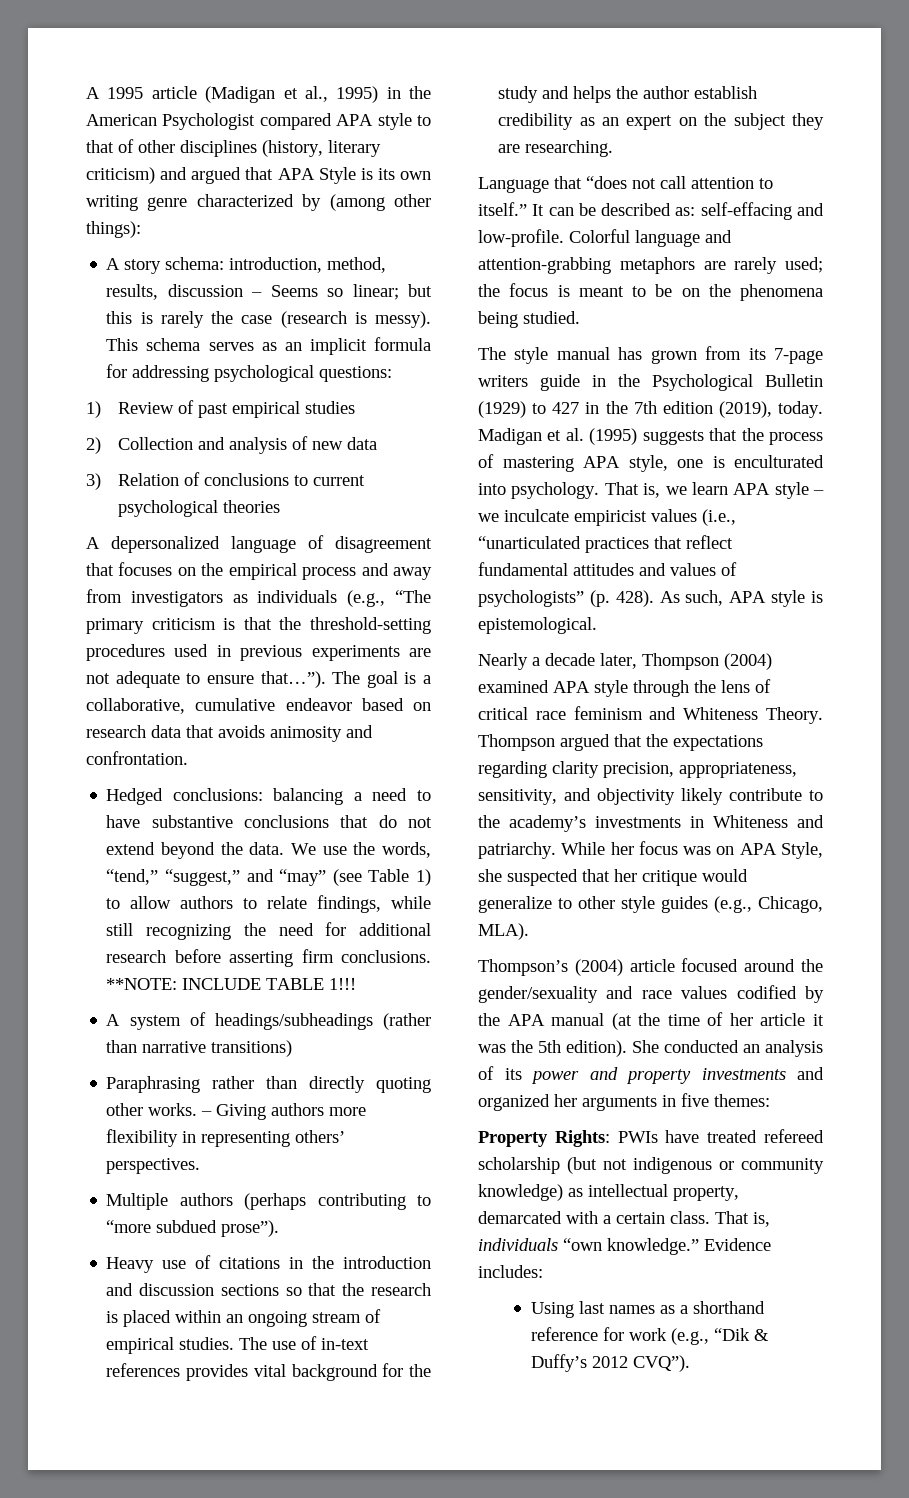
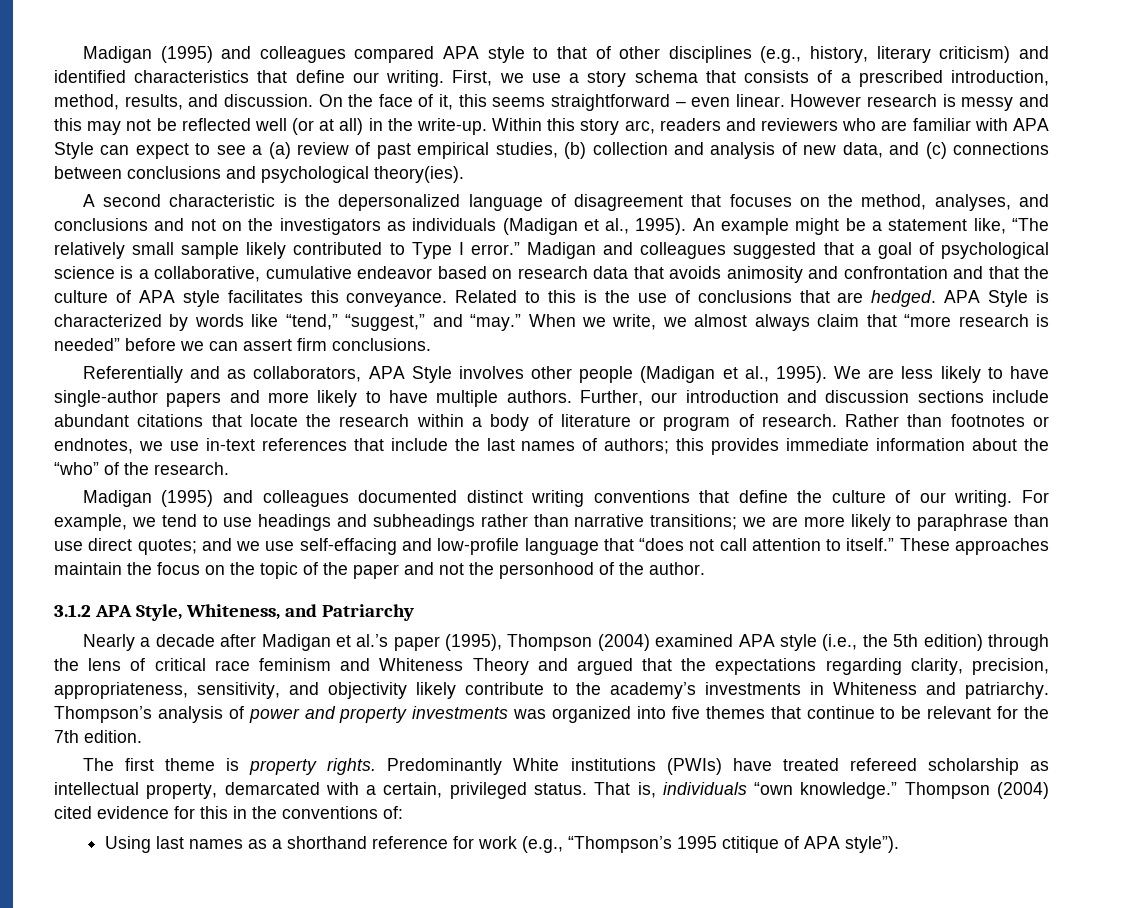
[86,86,431,103] [86,113,256,130] A 1995 article (Madigan et al., 1995) in the American Psychologist -> [82,46,346,63] Madigan (1995) and colleagues
[262,140,323,157] (history, -> [760,46,869,63] (e.g., history,
[191,167,431,184] [86,194,431,211] [86,221,141,238] [106,257,387,274] [106,284,432,300] [106,311,431,328] [106,337,431,355] [106,364,393,382] [86,400,356,418] [86,436,378,454] [86,472,366,490] [118,500,281,517] [86,537,100,549] argued that APA Style is its own writing genre characterized by (among other things): // A story schema: introduction, method, results, discussion – Seems so linear; but this is rarely the case (research is messy). This schema serves as an implicit formula for addressing psychological questions: // 1) Review of past empirical studies // 2) Collection and analysis of new data // 3) Relation of conclusions to current psychological theories // A -> [54,70,1050,87] [54,94,1050,111] [54,118,1049,135] [54,142,1049,159] [54,166,464,183] [82,194,331,207] identified characteristics that define our writing. First, we use a story schema that consists of a prescribed introduction, method, results, and discussion. On the face of it, this seems straightforward – even linear. However research is messy and this may not be reflected well (or at all) in the write-up. Within this story arc, readers and reviewers who are familiar with APA Style can expect to see a (a) review of past empirical studies, (b) collection and analysis of new data, and (c) connections between conclusions and psychological theory(ies). // A second characteristic is the
[228,563,432,580] [86,589,432,607] [86,617,431,634] [86,644,431,661] [86,671,398,688] empirical process and away from investigators as individuals (e.g., “The primary criticism is that the threshold-setting procedures used in previous experiments are not adequate to ensure that…”). The goal -> [861,194,1049,211] [54,218,1049,235] [54,242,1049,259] [54,266,115,279] method, analyses, and conclusions and not on the investigators as individuals (Madigan et al., 1995). An example might be a statement like, “The relatively small sample likely contributed to Type I error.” Madigan and colleagues suggested that a goal of psychological science
[86,751,188,765] [106,788,431,805] [106,815,432,828] [106,842,431,859] [106,869,431,886] [106,895,431,913] [106,922,431,940] [106,949,431,967] [106,978,357,990] [106,1012,431,1030] [106,1040,293,1057] [106,1076,431,1093] [106,1103,367,1120] [106,1129,346,1147] [106,1158,201,1174] [106,1193,431,1210] [106,1220,280,1237] [106,1255,431,1273] [106,1283,431,1296] [106,1309,382,1327] [106,1336,370,1354] [106,1363,431,1381] [498,86,758,103] [498,113,824,130] [498,140,614,157] [478,177,549,193] confrontation. // Hedged conclusions: balancing a need to have substantive conclusions that do not extend beyond the data. We use the words, “tend,” “suggest,” and “may” (see Table 1) to allow authors to relate findings, while still recognizing the need for additional research before asserting firm conclusions. **NOTE: INCLUDE TABLE 1!!! // A system of headings/subheadings (rather than narrative transitions) // Paraphrasing rather than directly quoting other works. – Giving authors more flexibility in representing others’ perspectives. // Multiple authors (perhaps contributing to “more subdued prose”). // Heavy use of citations in the introduction and discussion sections so that the research is placed within an ongoing stream of empirical studies. The use of in-text references provides vital background for the study and helps the author establish credibility as an expert on the subject they are researching. // Language -> [843,266,1050,279] [54,290,1049,307] [54,314,1050,331] [54,338,431,351] [82,366,1049,383] [54,390,1049,407] [54,414,1050,431] [54,438,1050,455] [54,462,229,475] [82,490,1049,507] [54,514,1050,531] [54,538,599,555] confrontation and that the culture of APA style facilitates this conveyance. Related to this is the use of conclusions that are hedged. APA Style is characterized by words like “tend,” “suggest,” and “may.” When we write, we almost always claim that “more research is needed” before we can assert firm conclusions. // Referentially and as collaborators, APA Style involves other people (Madigan et al., 1995). We are less likely to have single-author papers and more likely to have multiple authors. Further, our introduction and discussion sections include abundant citations that locate the research within a body of literature or program of research. Rather than footnotes or endnotes, we use in-text references that include the last names of authors; this provides immediate information about the “who” of the research. // Madigan (1995) and colleagues documented distinct writing conventions that define the culture of our writing. For example, we tend to use headings and subheadings rather than narrative transitions; we are more likely to paraphrase than use direct quotes; and we use self-effacing and low-profile language
[532,202,824,220] [478,229,732,247] [478,257,823,274] [478,283,823,301] [478,311,580,328] [478,346,823,364] [478,374,823,391] [478,401,823,418] [478,428,823,445] [478,454,824,472] [478,482,824,499] [478,509,736,526] [478,535,733,553] [478,562,737,576] [478,590,823,607] [478,617,597,634] [478,653,637,670] It can be described as: self-effacing and low-profile. Colorful language and attention-grabbing metaphors are rarely used; the focus is meant to be on the phenomena being studied. // The style manual has grown from its 7-page writers guide in the Psychological Bulletin (1929) to 427 in the 7th edition (2019), today. Madigan et al. (1995) suggests that the process of mastering APA style, one is enculturated into psychology. That is, we learn APA style – we inculcate empiricist values (i.e., “unarticulated practices that reflect fundamental attitudes and values of psychologists” (p. 428). As such, APA style is epistemological. // Nearly a decade later, -> [899,538,1050,555] [54,562,705,579] [54,604,414,621] [82,634,503,651] These approaches maintain the focus on the topic of the paper and not the personhood of the author. // 3.1.2 APA Style, Whiteness, and Patriarchy // Nearly a decade after Madigan et al.’s paper (1995),
(628, 688) none -> [822,634,983,651] (i.e., the 5th edition)
[766,707,823,724] [478,734,555,751] Theory. Thompson -> [472,658,568,675] Theory and
[552,761,599,778] clarity -> [910,658,963,675] clarity,
[561,841,823,859] [478,869,748,886] [478,896,823,913] [478,923,529,940] [478,958,823,976] [478,985,824,1003] [478,1012,824,1030] [478,1040,823,1057] [478,1066,522,1080] While her focus was on APA Style, she suspected that her critique would generalize to other style guides (e.g., Chicago, MLA). // Thompson’s (2004) article focused around the gender/sexuality and race values codified by the APA manual (at the time of her article it was the 5th edition). She conducted an analysis of its -> [54,706,244,723] Thompson’s analysis of
[797,1067,824,1080] [478,1093,770,1111] [478,1129,824,1147] [478,1157,824,1174] [478,1184,563,1201] and organized her arguments in five themes: // Property Rights: PWIs have treated refereed scholarship (but not indigenous or community knowledge) -> [513,706,1050,723] [54,730,142,743] [82,758,1019,775] was organized into five themes that continue to be relevant for the 7th edition. // The first theme is property rights. Predominantly White institutions (PWIs) have treated refereed scholarship
[616,1211,710,1224] certain class. -> [383,782,587,799] certain, privileged status.
[704,1238,771,1251] [478,1265,543,1278] Evidence includes: -> [904,782,1050,799] [54,806,403,819] Thompson (2004) cited evidence for this in the conventions of:
[713,1328,769,1341] [530,1354,690,1372] “Dik & Duffy’s 2012 CVQ”). -> [568,836,900,853] “Thompson’s 1995 ctitique of APA style”).

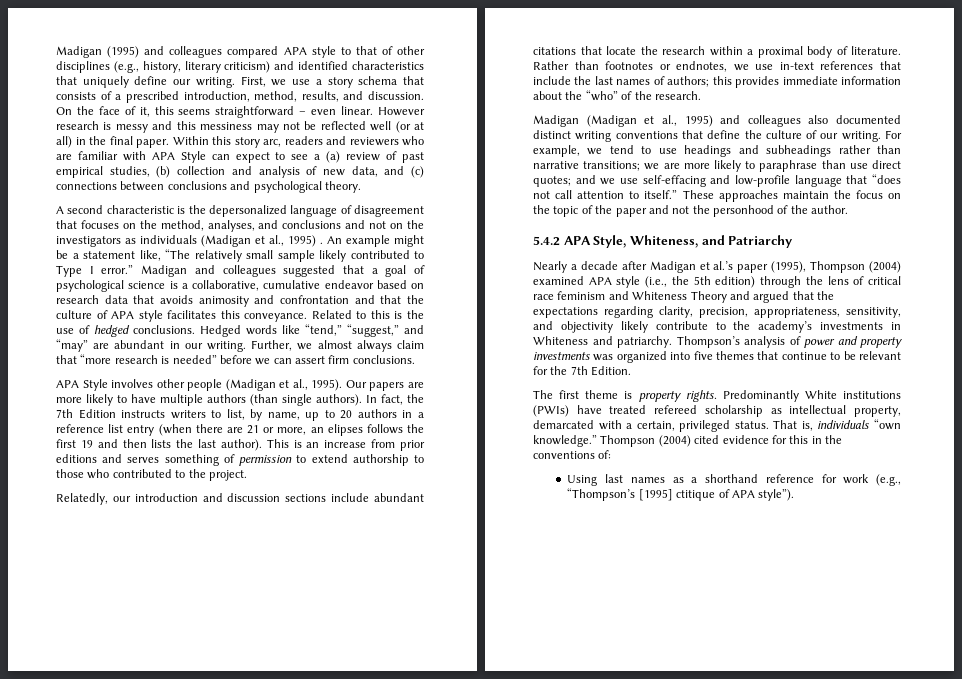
(288, 76) none -> [82,76,129,88] uniquely
(82, 124) none -> [200,122,253,130] messiness
[416,118,487,135] write-up. -> [109,136,169,148] final paper.
[374,166,464,183] theory(ies). -> [324,181,361,193] theory.
[635,218,687,235] 1995). -> [288,235,323,247] 1995) .
[697,290,1049,307] [54,314,189,331] conclusions that are hedged. APA Style is characterized by -> [94,325,241,337] hedged conclusions. Hedged
[470,314,657,331] “may.” When we write, -> [56,339,293,352] “may” are abundant in our writing. Further,
[82,366,362,383] Referentially and as collaborators, -> (415, 359) none
[834,366,1049,383] [54,390,260,407] We are less likely to have single-author papers and -> [345,380,424,391] Our papers are
[506,390,643,406] authors. Further, -> [207,394,424,406] [56,409,425,421] [56,424,424,436] [56,439,426,451] [56,454,425,466] [56,469,247,481] [56,493,108,505] authors (than single authors). In fact, the 7th Edition instructs writers to list, by name, up to 20 authors in a reference list entry (when there are 21 or more, an elipses follows the first 19 and then lists the last author). This is an increase from prior editions and serves something of permission to extend authorship to those who contributed to the project. // Relatedly,
(482, 422) none -> [757,46,803,58] proximal
[560,414,837,431] literature or program of research. -> [851,46,901,55] literature.
[161,490,349,507] (1995) and colleagues -> [586,115,829,127] (Madigan et al., 1995) and colleagues also
[54,604,91,617] 3.1.2 -> [533,236,560,246] 5.4.2
[84,730,142,743] edition. -> [591,366,632,376] Edition.
[677,836,718,849] 1995 -> [638,489,673,501] [1995]

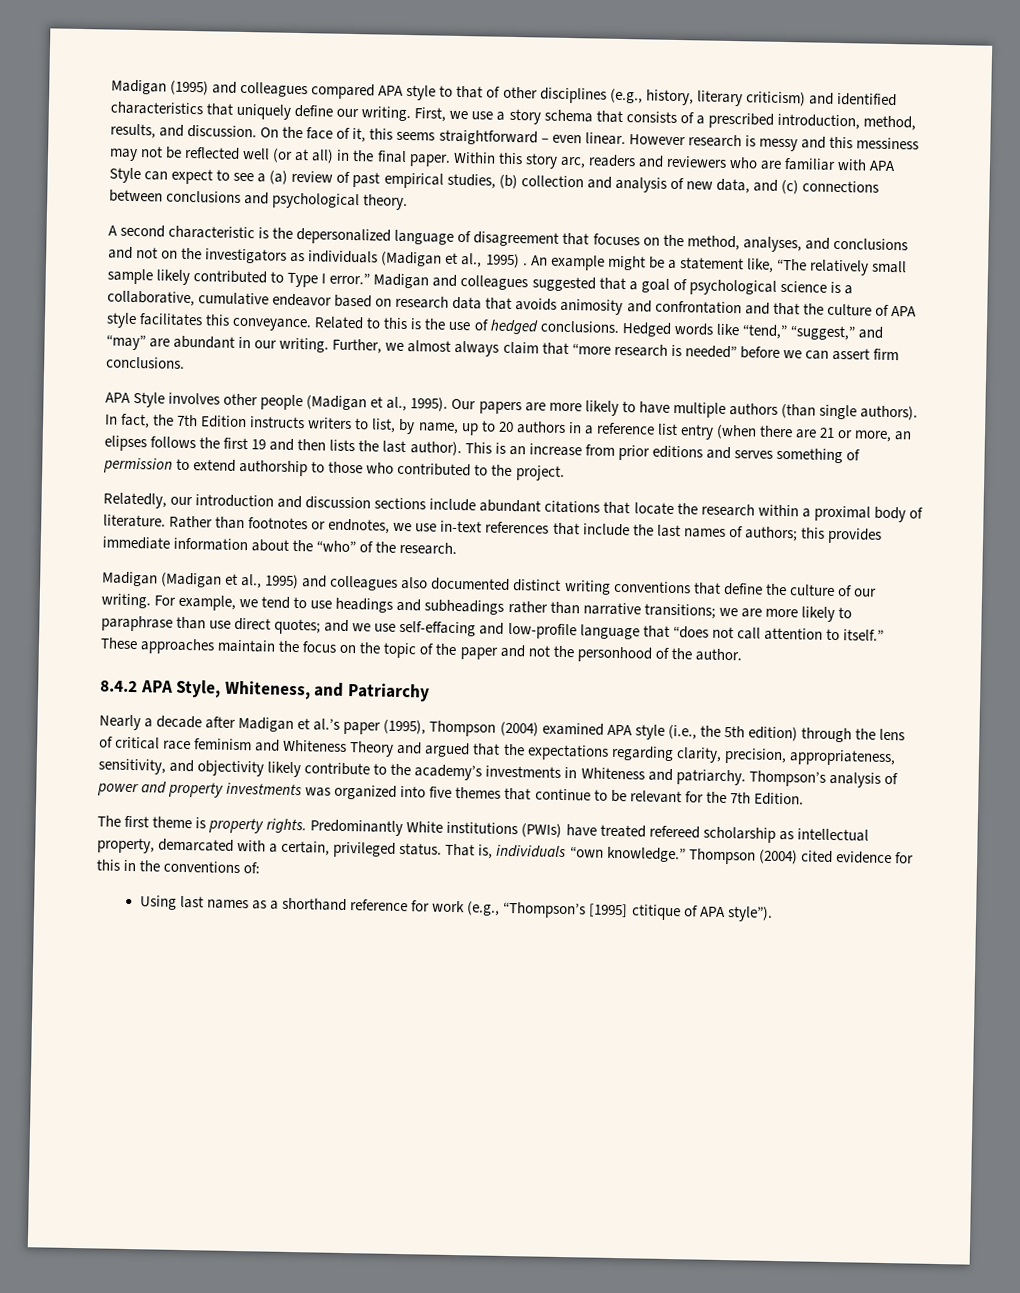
[533,236,560,246] 5.4.2 -> [100,680,138,693] 8.4.2

